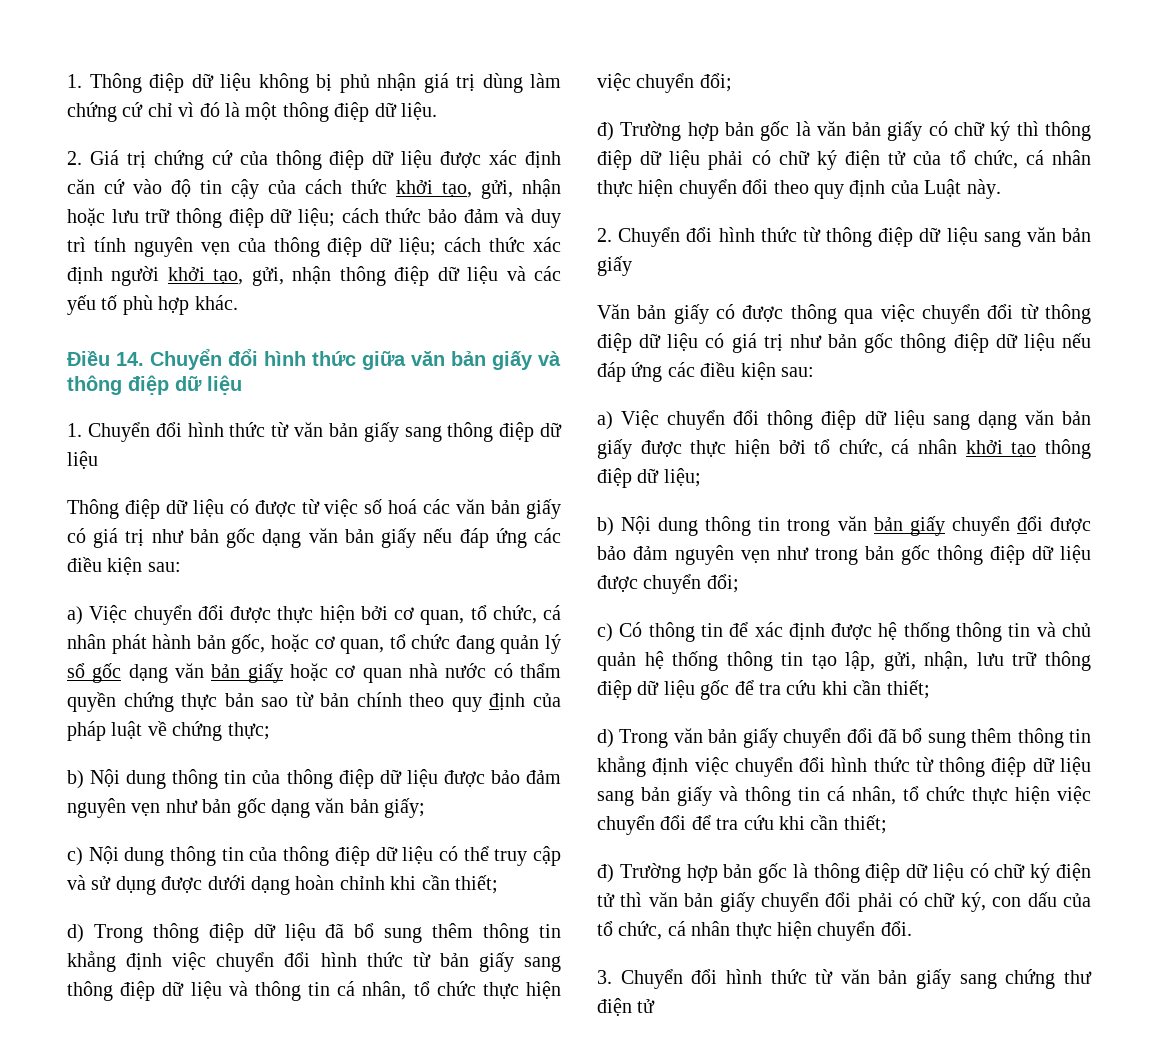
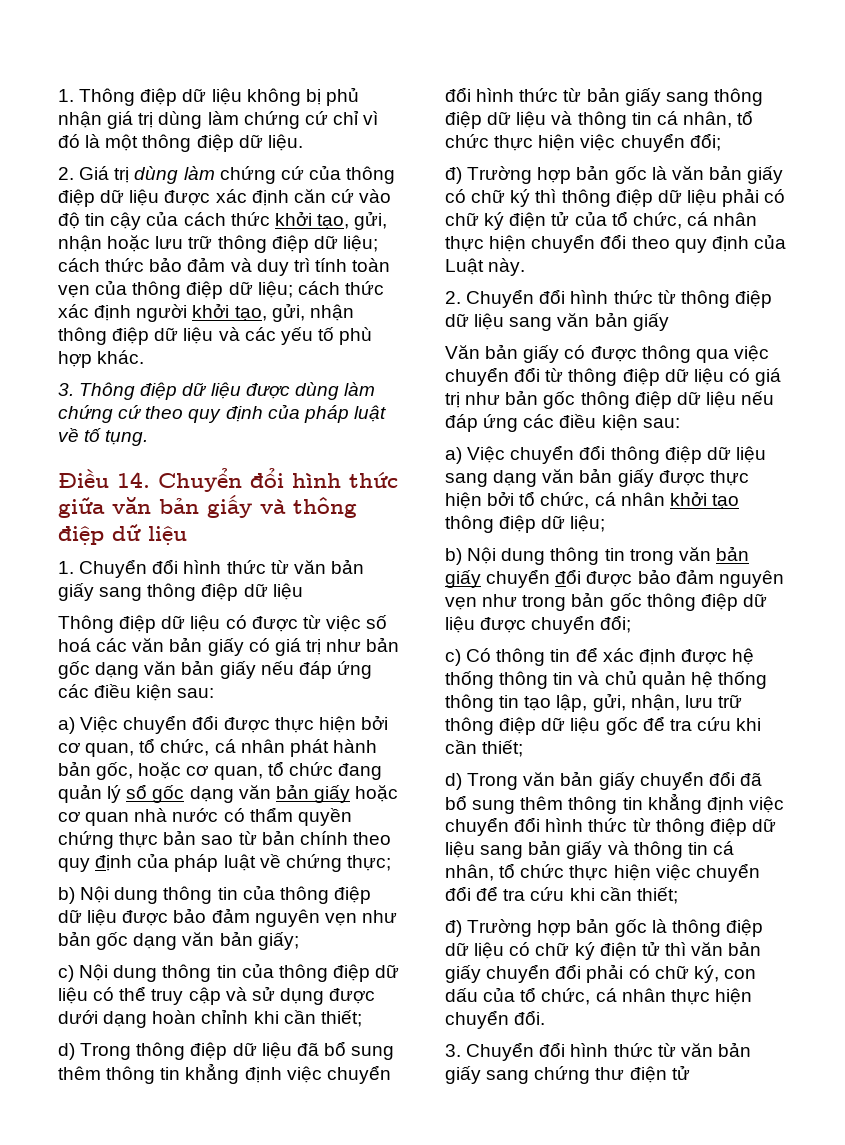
(146, 159) none -> [134,166,215,184] dùng làm
[133,237,193,257] nguyên -> [352,258,391,272] toàn
(238, 302) none -> [58,382,375,400] [58,404,386,423] [58,428,149,446] // 3. Thông điệp dữ liệu được dùng làm chứng cứ theo quy định của pháp luật về tố tụng.

